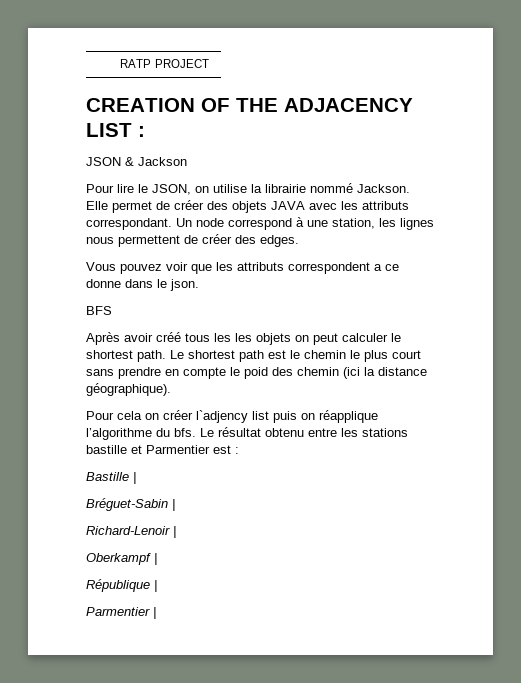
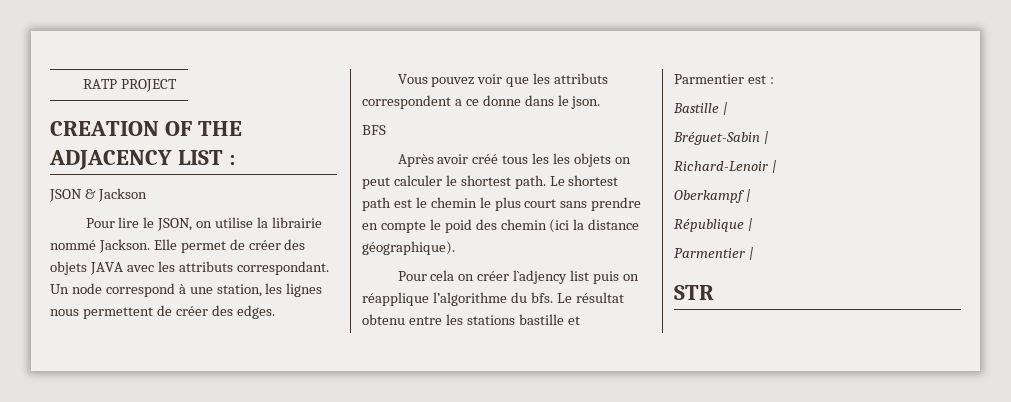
(156, 613) none -> [674,285,714,300] // STR

